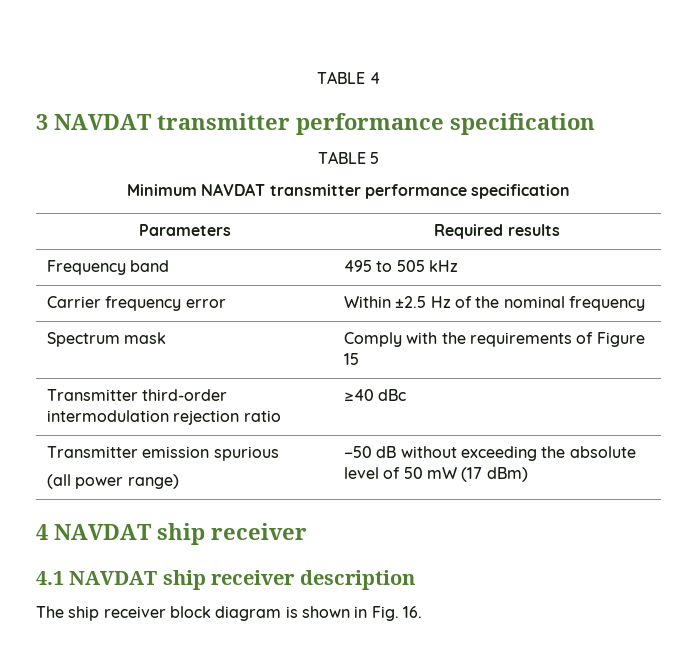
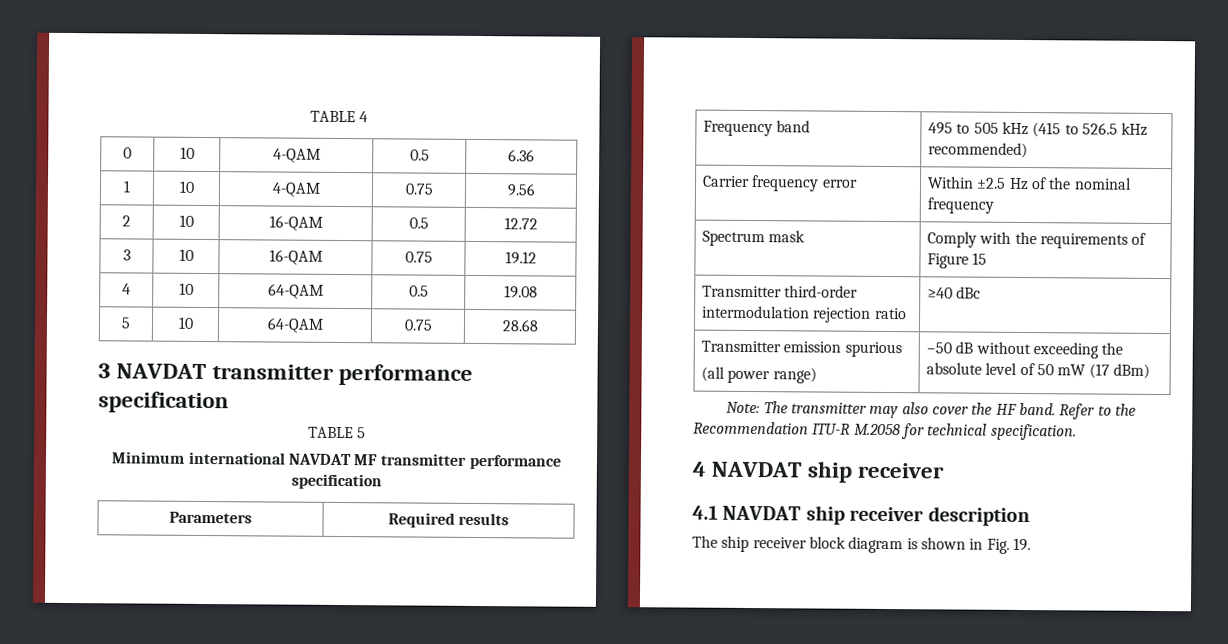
(380, 78) none -> [123,147,132,159] [179,146,195,159] [272,148,321,163] [409,149,430,161] [508,149,535,162] [123,180,131,193] [178,180,195,193] [271,182,321,197] [404,183,434,195] [506,183,536,197] [122,215,131,227] [178,214,194,227] [268,215,323,231] [408,217,429,229] [503,217,538,230] [122,249,131,261] [178,248,194,261] [268,249,323,265] [404,251,433,263] [504,251,537,265] [122,283,131,295] [178,282,194,295] [267,283,324,299] [408,285,429,297] [503,285,538,299] [121,317,131,329] [177,316,194,329] [266,317,324,333] [403,319,433,331] [501,319,539,332] // 0 | 10 | 4-QAM | 0.5 | 6.36 // 1 | 10 | 4-QAM | 0.75 | 9.56 // 2 | 10 | 16-QAM | 0.5 | 12.72 // 3 | 10 | 16-QAM | 0.75 | 19.12 // 4 | 10 | 64-QAM | 0.5 | 19.08 // 5 | 10 | 64-QAM | 0.75 | 28.68
[201,183,266,196] NAVDAT -> [187,451,379,466] international NAVDAT MF
(458, 266) none -> [1032,122,1149,138] [928,142,1029,159] (415 to 526.5 kHz recommended)
(528, 474) none -> [726,401,1136,420] [693,421,1077,441] // Note: The transmitter may also cover the HF band. Refer to the Recommendation ITU-R M.2058 for technical specification.
[402,606,422,618] 16. -> [1012,537,1031,552] 19.

